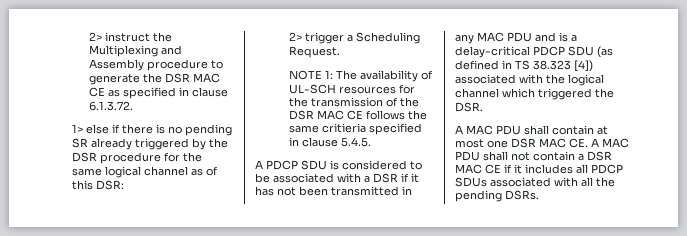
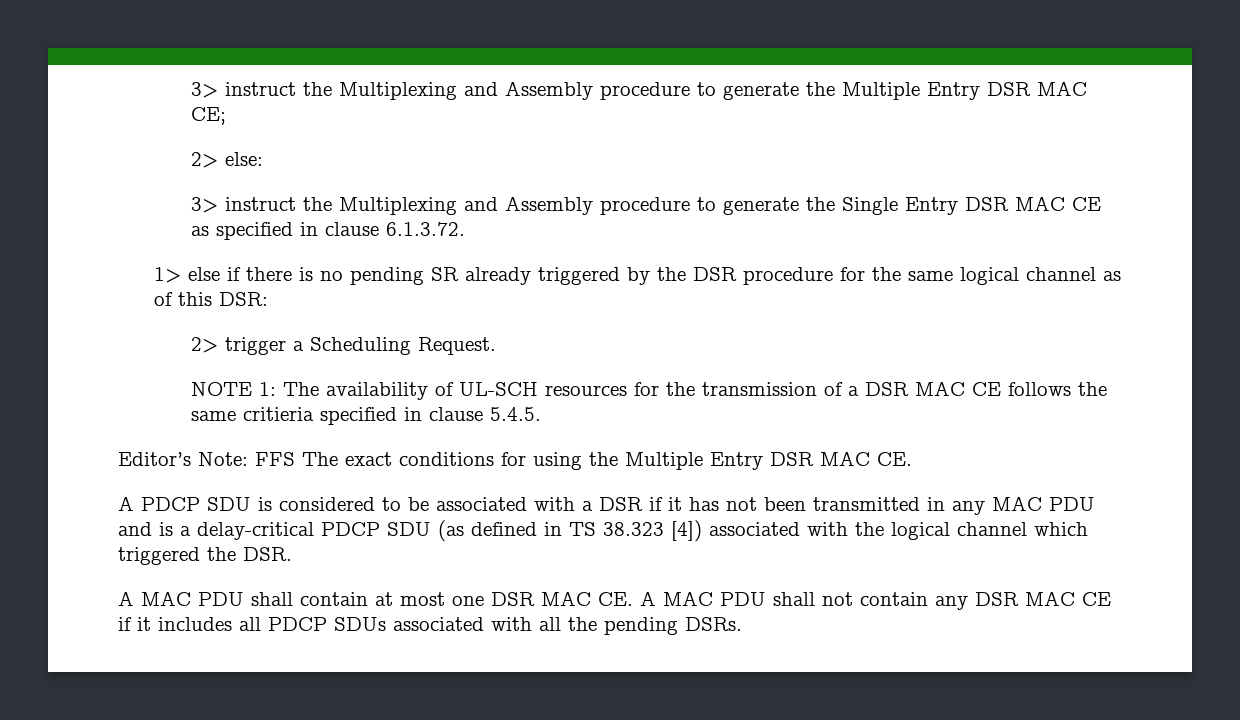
[88,32,172,42] [88,45,182,57] [88,59,223,71] [88,73,162,85] 2> instruct the Multiplexing and Assembly procedure to generate the -> [190,81,1087,100] [190,107,226,125] [190,152,263,168] [190,196,958,215] 3> instruct the Multiplexing and Assembly procedure to generate the Multiple Entry DSR MAC CE; // 2> else: // 3> instruct the Multiplexing and Assembly procedure to generate the Single Entry
[399,97,419,107] the -> [847,386,859,396] a
(371, 142) none -> [118,451,912,470] // Editor’s Note: FFS The exact conditions for using the Multiple Entry DSR MAC CE.
[578,154,584,161] a -> [935,596,968,610] any

